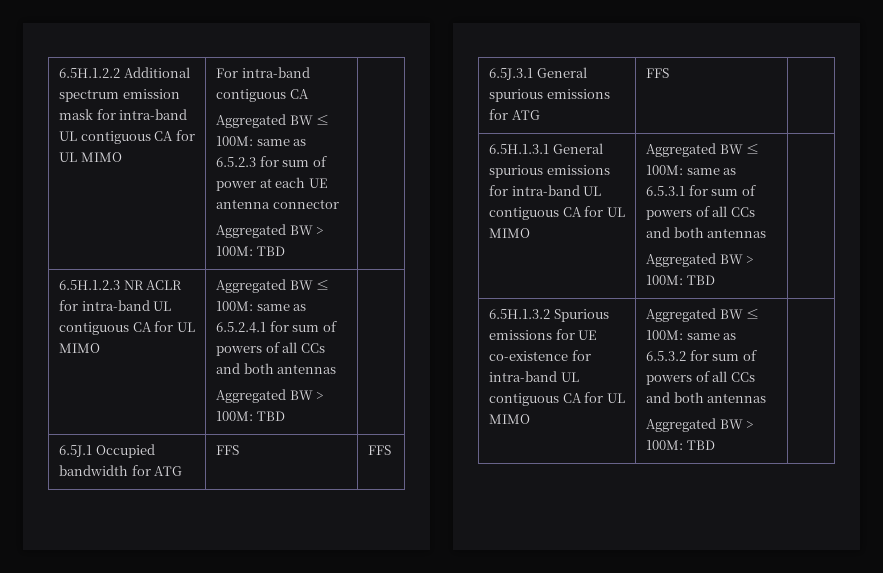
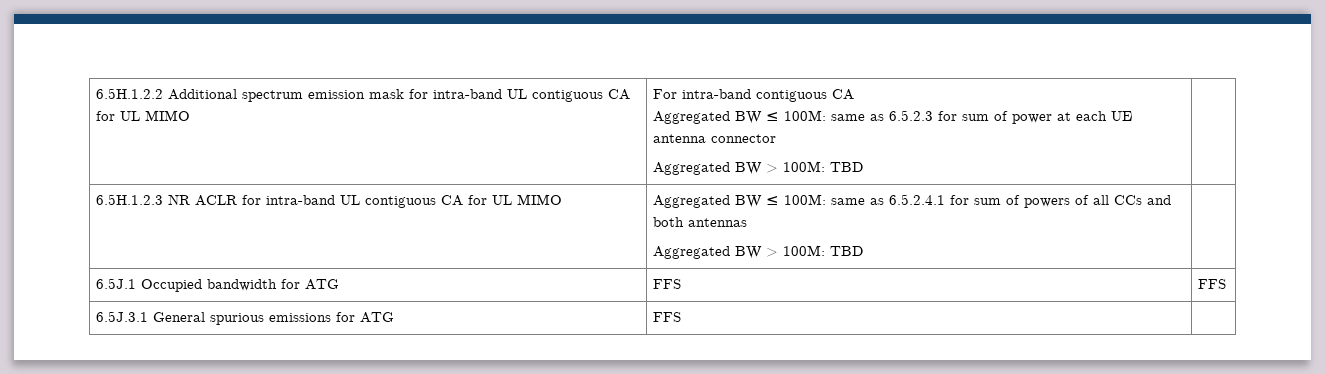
[489,143,603,154] [489,165,610,178] [489,185,602,196] [489,206,625,220] [489,228,531,238] [646,143,760,157] [646,165,737,175] [646,185,756,196] [646,206,755,220] [646,227,767,238] [646,253,755,267] [646,275,715,285] [489,309,609,322] [489,329,597,340] [489,350,591,361] [489,371,579,382] [489,392,625,406] [489,414,531,424] [646,308,760,322] [646,330,737,340] [646,350,757,361] [646,371,755,385] [646,392,767,403] [646,418,755,432] [646,440,715,450] // 6.5H.1.3.1 General spurious emissions for intra-band UL contiguous CA for UL MIMO | Aggregated BW ≤ 100M: same as 6.5.3.1 for sum of powers of all CCs and both antennas // Aggregated BW > 100M: TBD | // 6.5H.1.3.2 Spurious emissions for UE co-existence for intra-band UL contiguous CA for UL MIMO | Aggregated BW ≤ 100M: same as 6.5.3.2 for sum of powers of all CCs and both antennas // Aggregated BW > 100M: TBD | -> (682, 317) none

